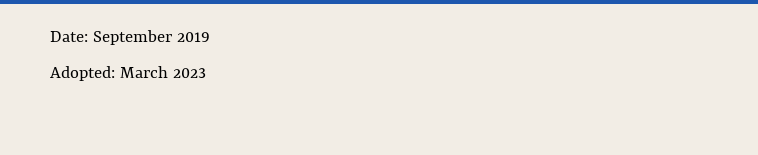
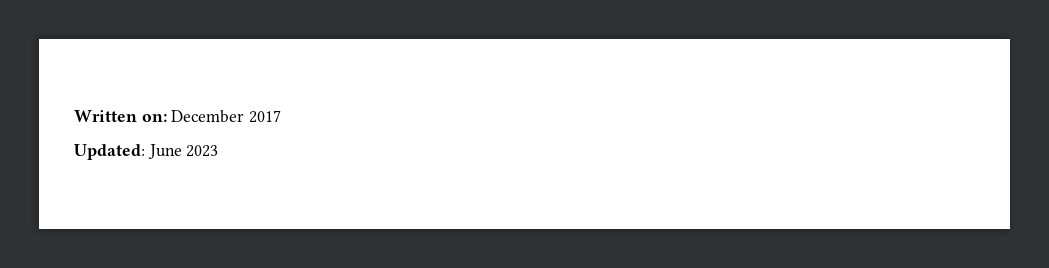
[50,30,210,45] [50,66,168,81] Date: September 2019 // Adopted: March -> [74,110,282,123] [74,144,182,160] Written on: December 2017 // Updated: June

